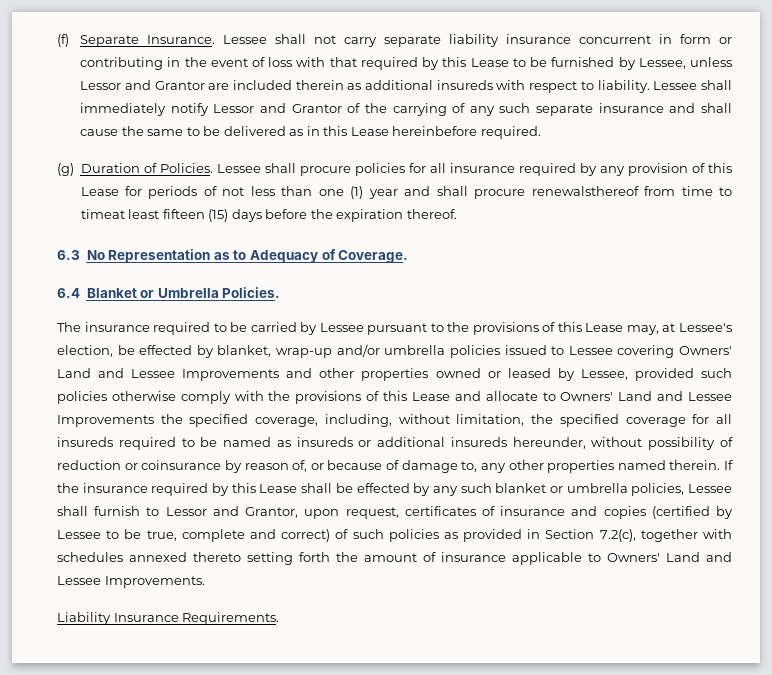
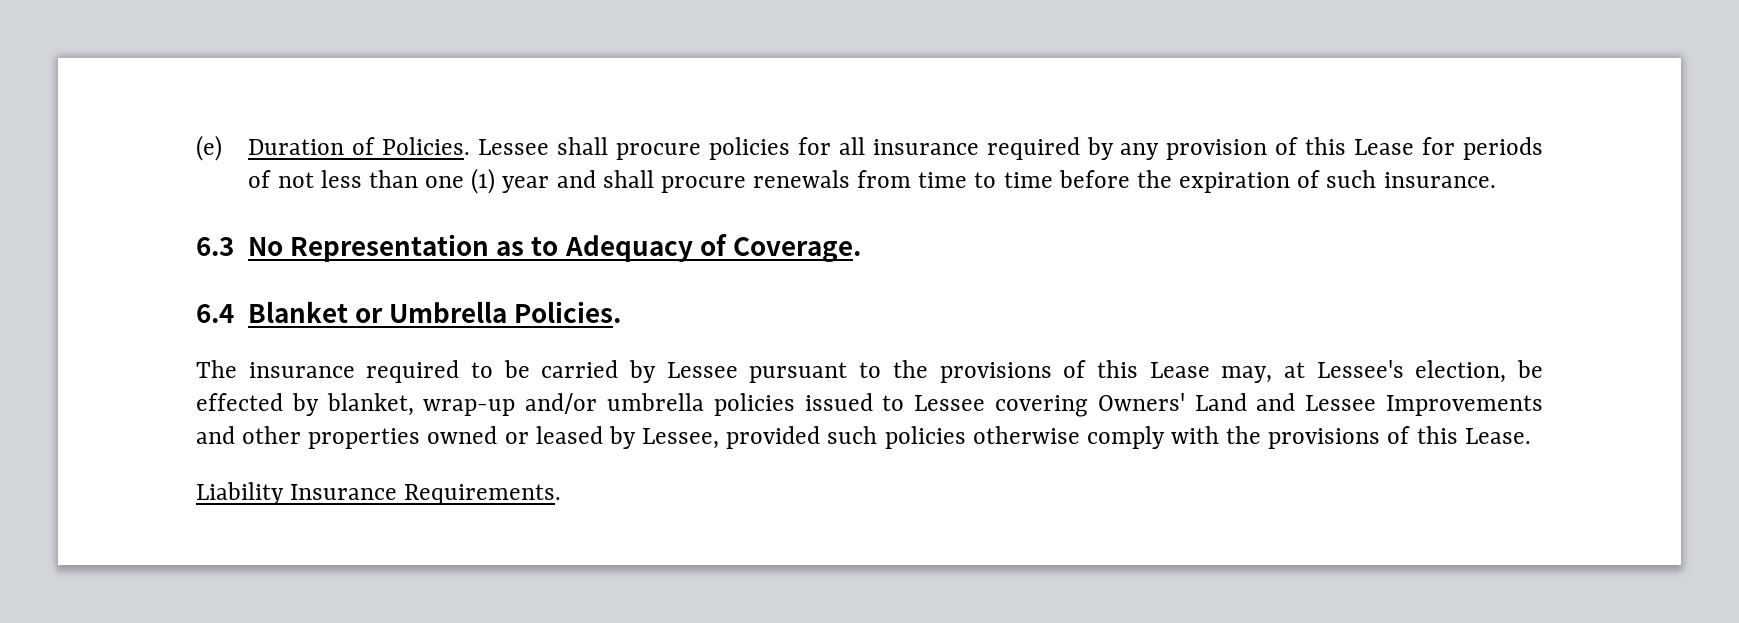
[57,34,733,47] [80,57,733,70] [80,80,733,93] [80,103,733,116] [80,126,541,139] [57,163,74,176] (f) Separate Insurance. Lessee shall not carry separate liability insurance concurrent in form or contributing in the event of loss with that required by this Lease to be furnished by Lessee, unless Lessor and Grantor are included therein as additional insureds with respect to liability. Lessee shall immediately notify Lessor and Grantor of the carrying of any such separate insurance and shall cause the same to be delivered as in this Lease hereinbefore required. // (g) -> [196,135,222,161] (e)
[531,186,639,196] renewalsthereof -> [752,170,850,188] renewals
[80,209,457,222] timeat least fifteen (15) days before the expiration thereof. -> [1003,170,1496,193] time before the expiration of such insurance.
[411,391,733,401] [57,414,733,427] [57,437,733,450] [57,460,733,473] [57,483,732,496] [57,506,733,519] [57,529,732,542] [57,552,732,565] [57,576,205,588] Lease and allocate to Owners' Land and Lessee Improvements the specified coverage, including, without limitation, the specified coverage for all insureds required to be named as insureds or additional insureds hereunder, without possibility of reduction or coinsurance by reason of, or because of damage to, any other properties named therein. If the insurance required by this Lease shall be effected by any such blanket or umbrella policies, Lessee shall furnish to Lessor and Grantor, upon request, certificates of insurance and copies (certified by Lessee to be true, complete and correct) of such policies as provided in Section 7.2(c), together with schedules annexed thereto setting forth the amount of insurance applicable to Owners' Land and Lessee Improvements. -> [1464,428,1531,444] Lease.

